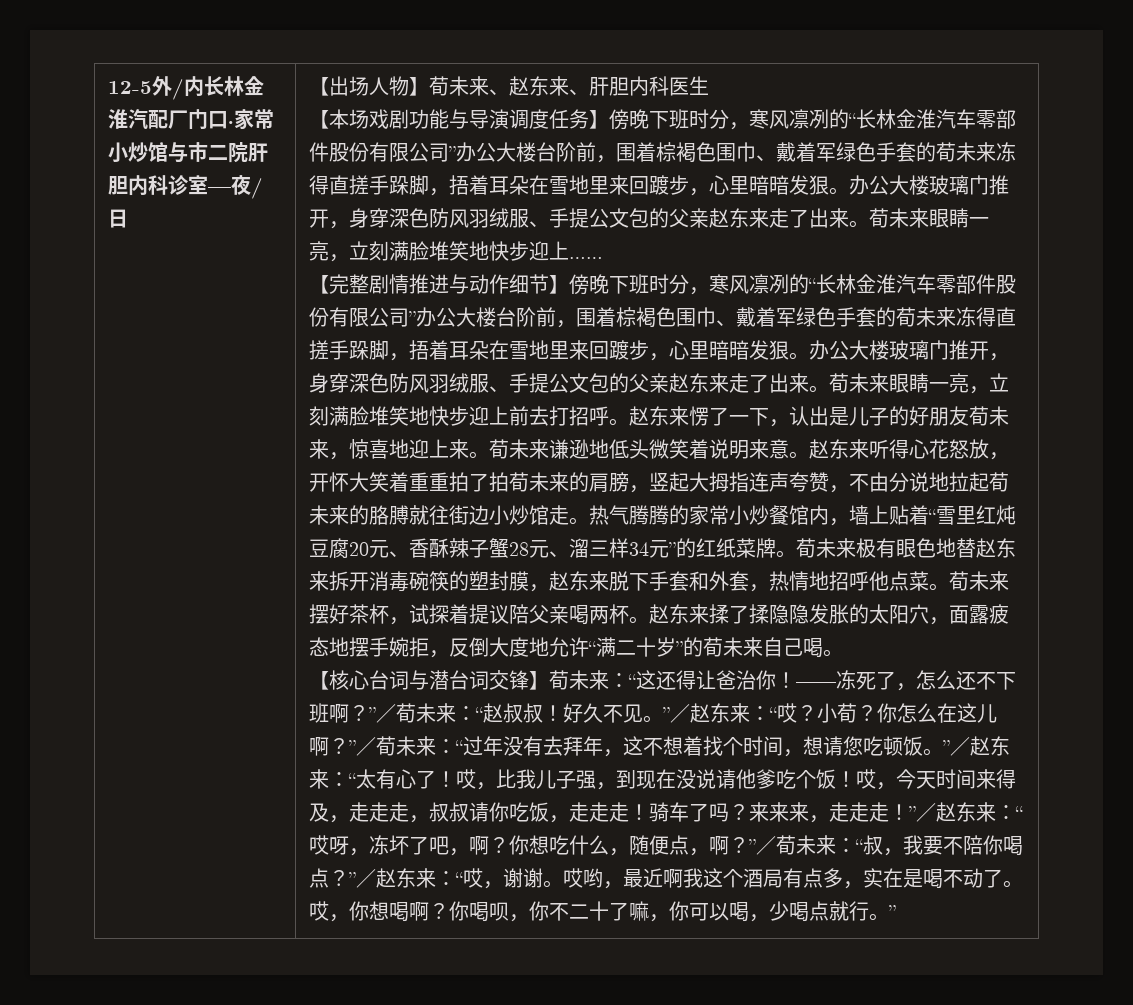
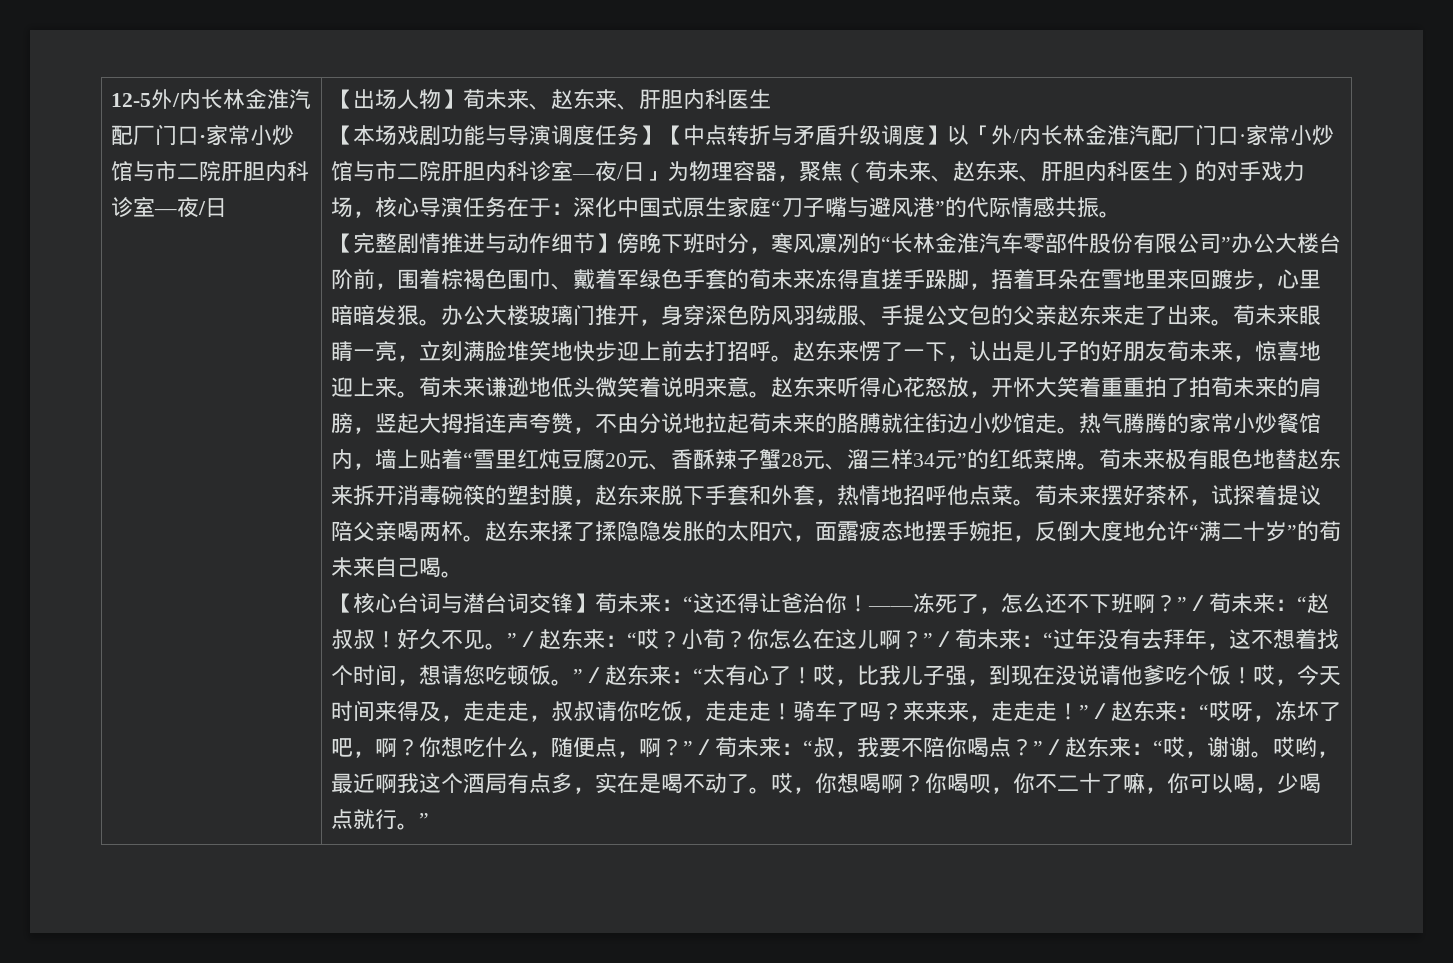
[608,109,1016,130] [308,142,1016,163] [308,175,1009,196] [308,208,989,229] [308,241,603,262] 傍晚下班时分，寒风凛冽的“长林金淮汽车零部件股份有限公司”办公大楼台阶前，围着棕褐色围巾、戴着军绿色手套的荀未来冻得直搓手跺脚，捂着耳朵在雪地里来回踱步，心里暗暗发狠。办公大楼玻璃门推开，身穿深色防风羽绒服、手提公文包的父亲赵东来走了出来。荀未来眼睛一亮，立刻满脸堆笑地快步迎上…… -> [660,124,1334,146] [330,161,1305,183] [330,197,1121,218] 【中点转折与矛盾升级调度】以「外/内长林金淮汽配厂门口·家常小炒馆与市二院肝胆内科诊室—夜/日」为物理容器，聚焦（荀未来、赵东来、肝胆内科医生）的对手戏力场，核心导演任务在于：深化中国式原生家庭“刀子嘴与避风港”的代际情感共振。

